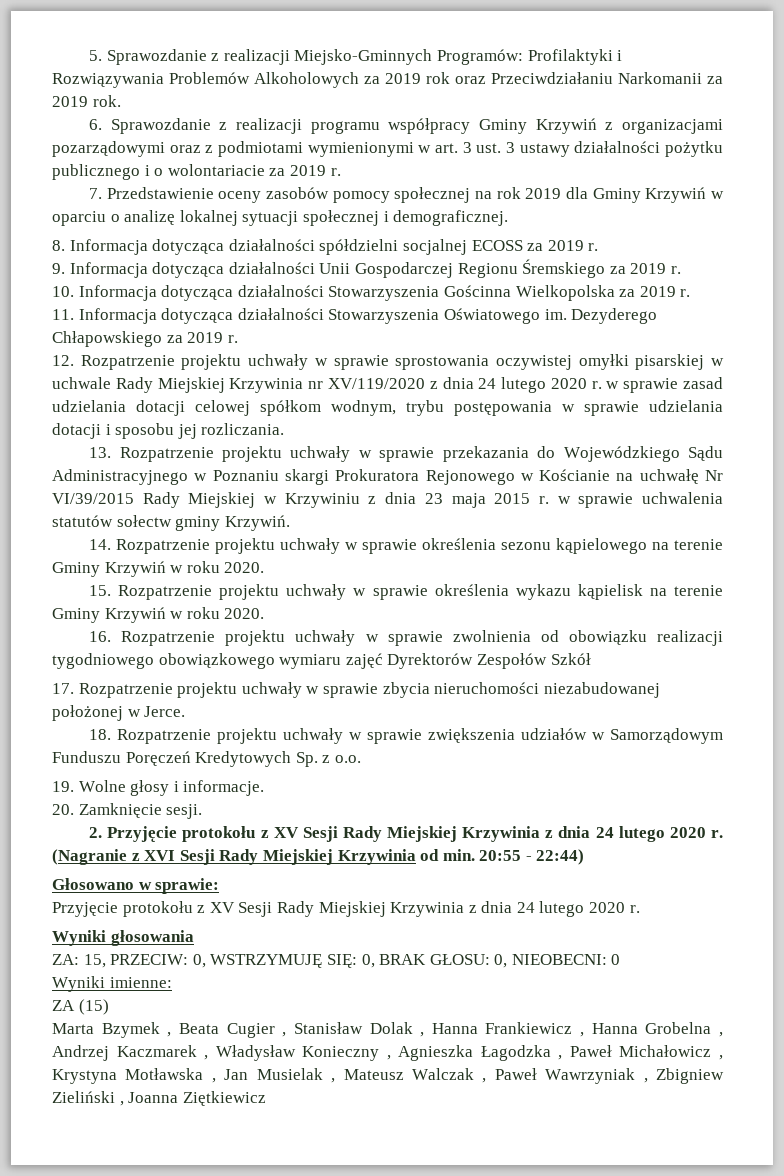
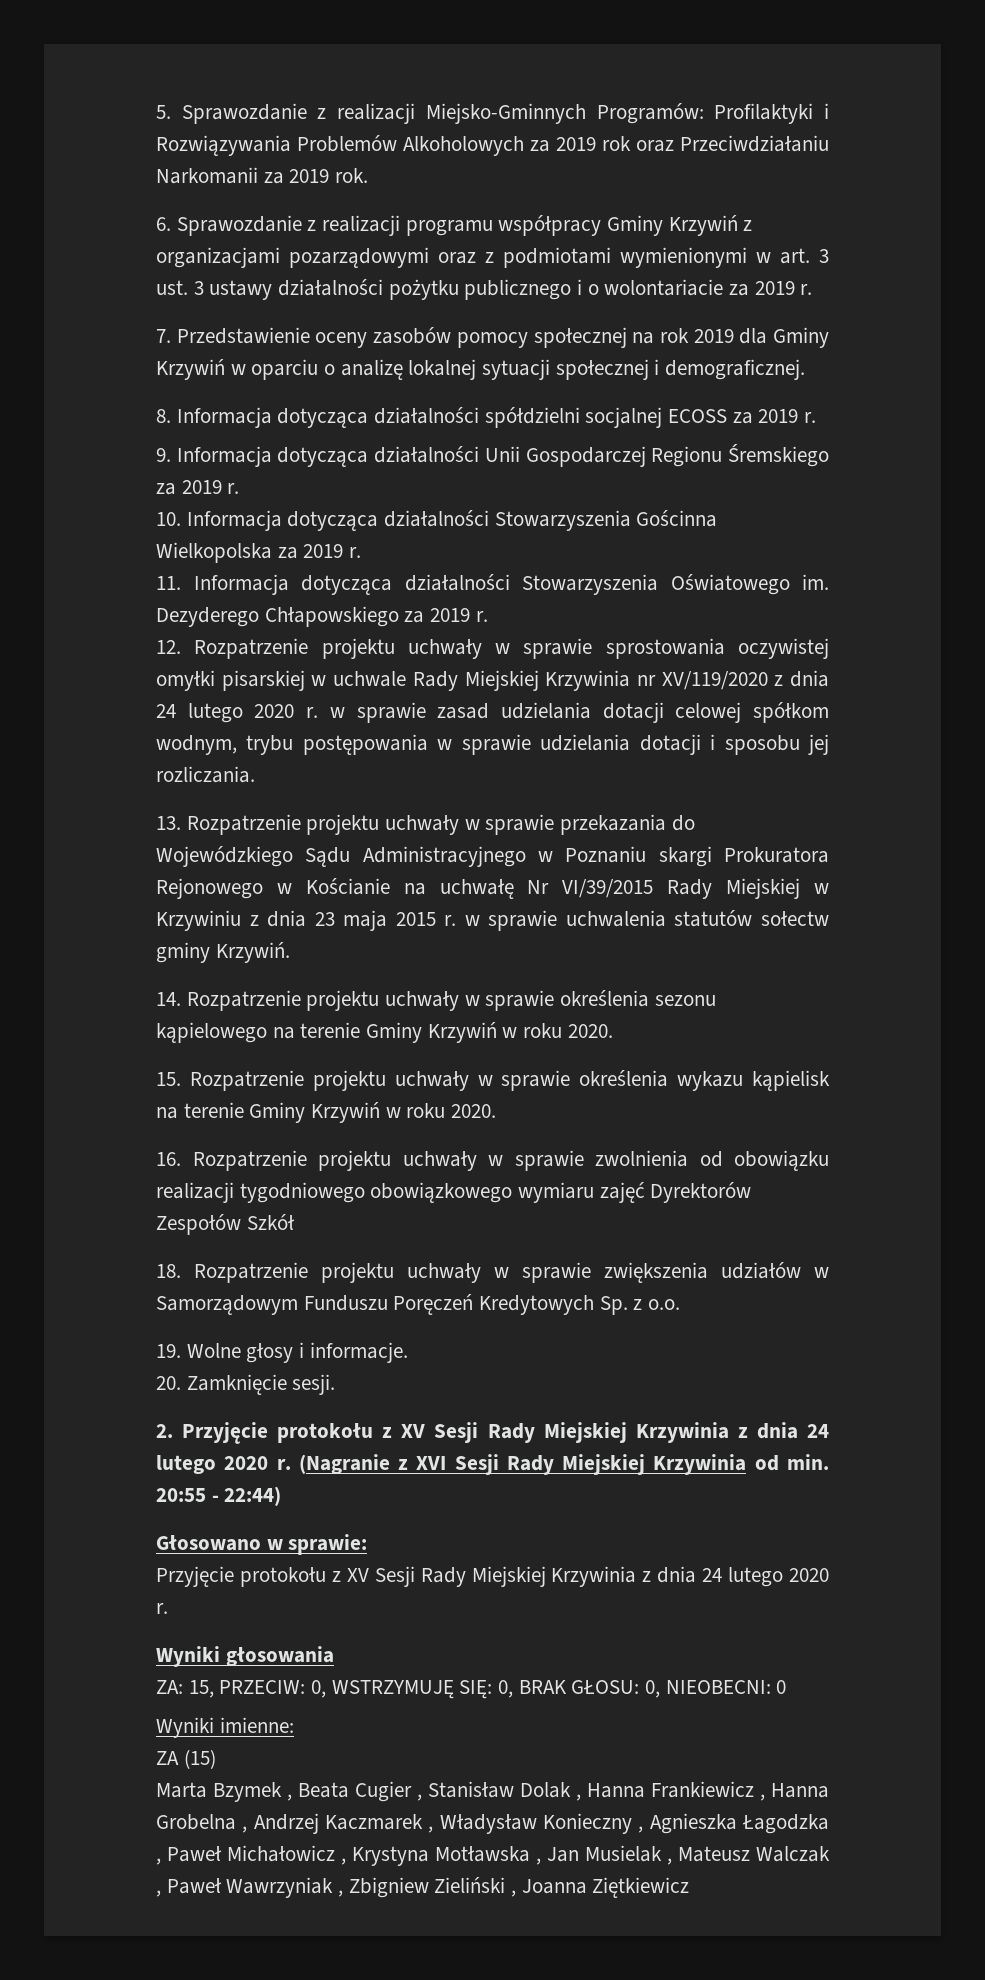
[52,682,660,698] [52,705,186,721] // 17. Rozpatrzenie projektu uchwały w sprawie zbycia nieruchomości niezabudowanej położonej w Jerce. -> (295, 1222) none

